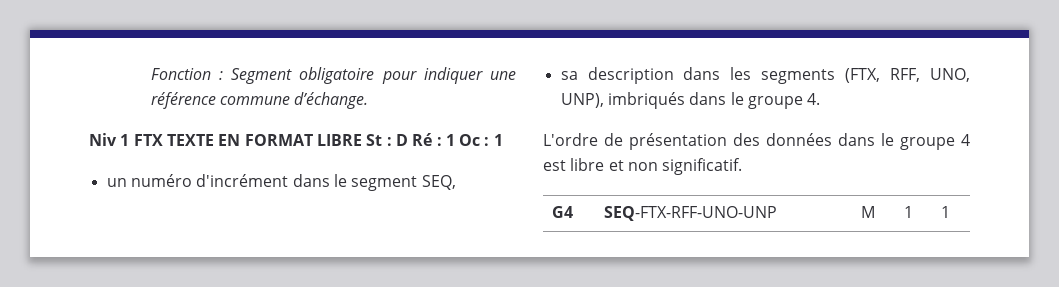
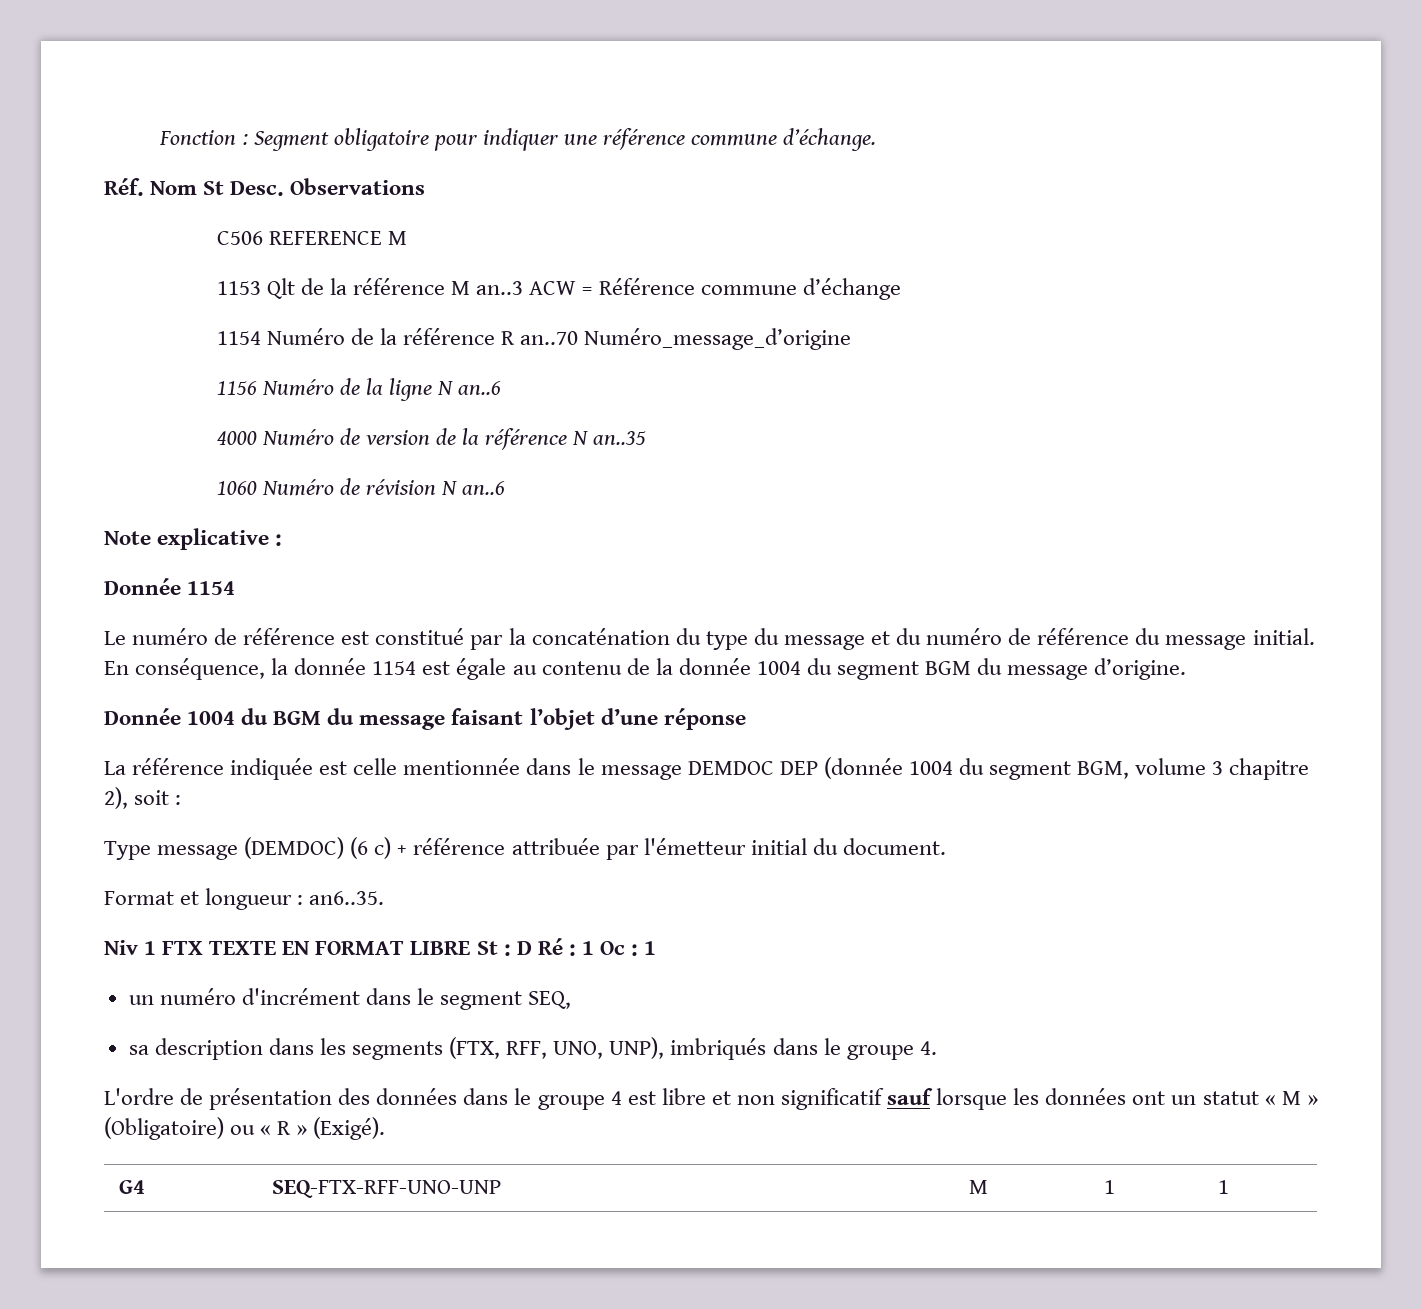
(369, 100) none -> [104,178,426,196] [216,231,408,245] [216,278,901,300] [216,328,852,350] [216,378,502,401] [216,428,647,450] [216,478,506,496] [104,528,283,550] [104,578,236,595] [104,628,1315,650] [104,658,1187,680] [104,708,746,730] [104,757,1310,780] [104,787,182,809] [104,837,946,860] [104,888,385,910] // Réf. Nom St Desc. Observations // C506 REFERENCE M // 1153 Qlt de la référence M an..3 ACW = Référence commune d’échange // 1154 Numéro de la référence R an..70 Numéro_message_d’origine // 1156 Numéro de la ligne N an..6 // 4000 Numéro de version de la référence N an..35 // 1060 Numéro de révision N an..6 // Note explicative : // Donnée 1154 // Le numéro de référence est constitué par la concaténation du type du message et du numéro de référence du message initial. En conséquence, la donnée 1154 est égale au contenu de la donnée 1004 du segment BGM du message d’origine. // Donnée 1004 du BGM du message faisant l’objet d’une réponse // La référence indiquée est celle mentionnée dans le message DEMDOC DEP (donnée 1004 du segment BGM, volume 3 chapitre 2), soit : // Type message (DEMDOC) (6 c) + référence attribuée par l'émetteur initial du document. // Format et longueur : an6..35.
[662,158,743,175] significatif. -> [780,1088,1318,1110] [104,1117,386,1140] significatif sauf lorsque les données ont un statut « M » (Obligatoire) ou « R » (Exigé).

